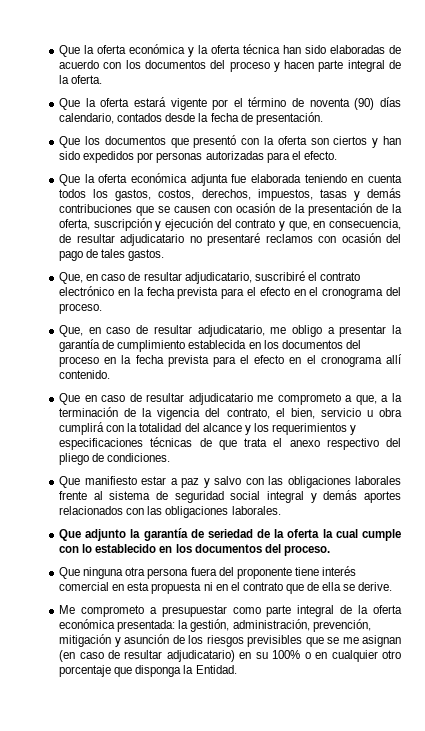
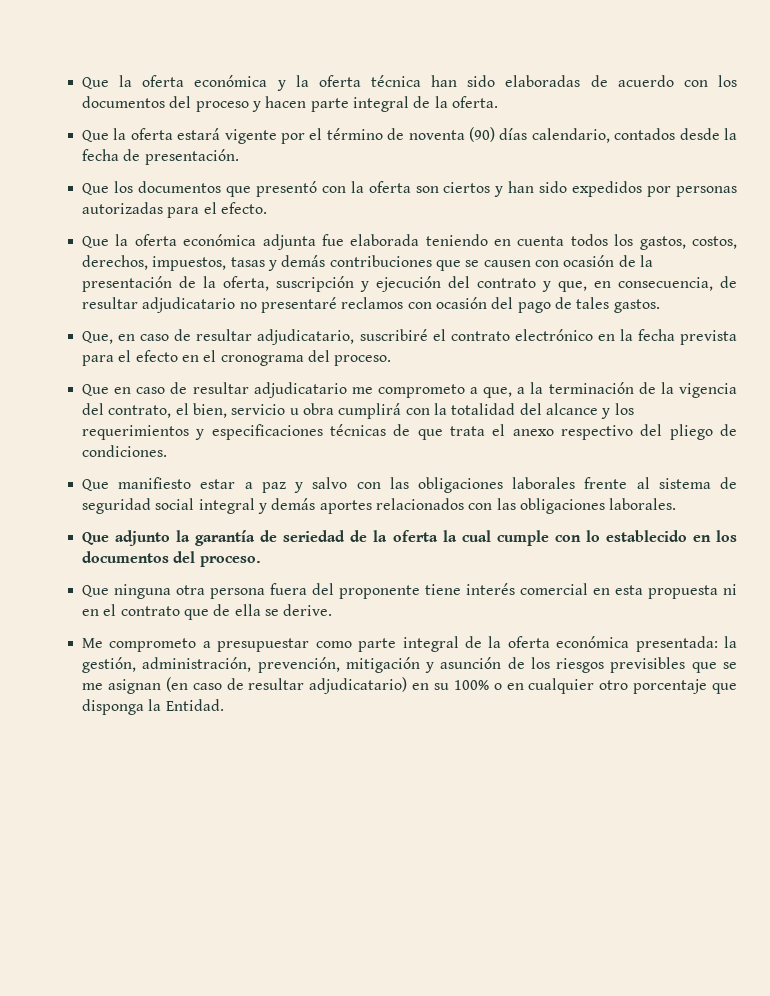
[59,325,402,337] [59,339,361,352] [59,354,402,367] [59,370,111,379] // Que, en caso de resultar adjudicatario, me obligo a presentar la garantía de cumplimiento establecida en los documentos del proceso en la fecha prevista para el efecto en el cronograma allí contenido. -> (392, 360) none

